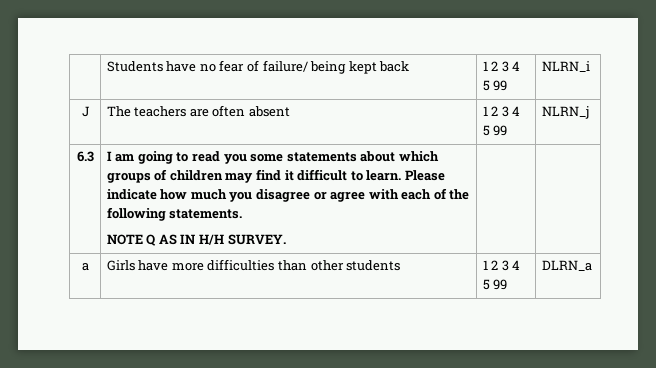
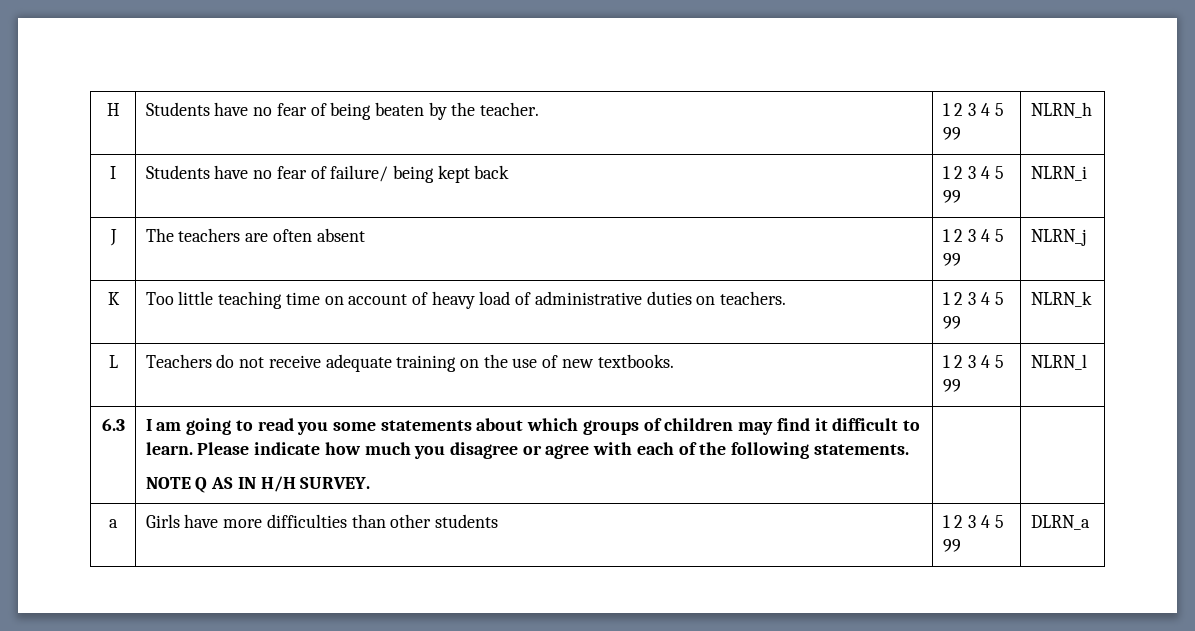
(106, 66) none -> [106,103,120,116] [145,102,540,120] [942,103,1004,116] [942,127,961,140] [1030,102,1092,118] [110,166,116,179] H | Students have no fear of being beaten by the teacher. | 1 2 3 4 5 99 | NLRN_h // I
(589, 112) none -> [107,292,120,305] [145,291,787,309] [942,292,1004,305] [942,316,961,329] [1030,291,1092,307] [108,355,118,368] [145,354,674,372] [942,355,1004,368] [942,379,961,392] [1030,354,1087,370] // K | Too little teaching time on account of heavy load of administrative duties on teachers. | 1 2 3 4 5 99 | NLRN_k // L | Teachers do not receive adequate training on the use of new textbooks. | 1 2 3 4 5 99 | NLRN_l

